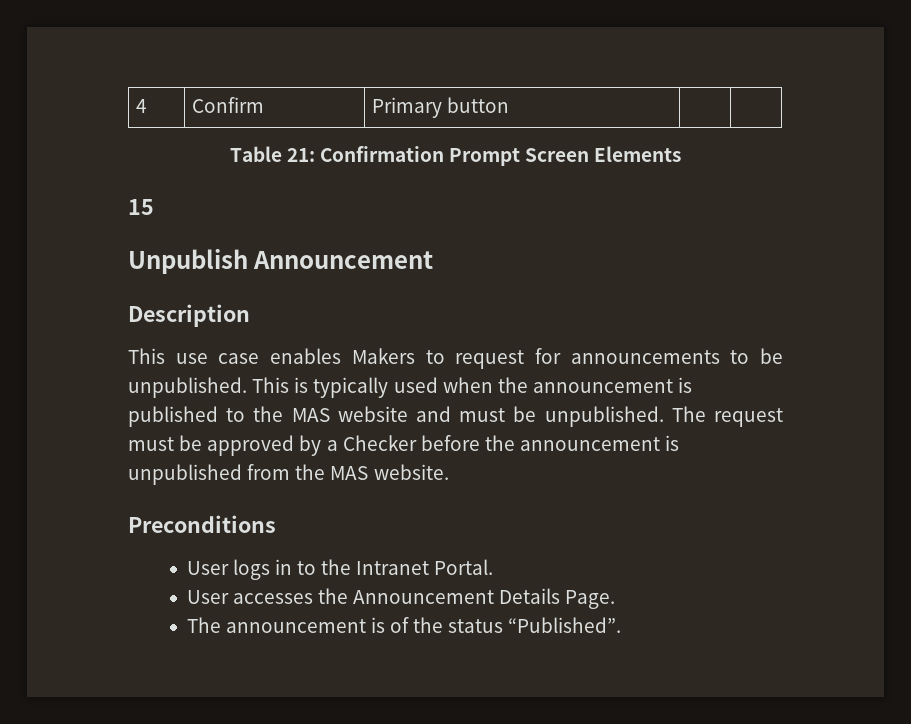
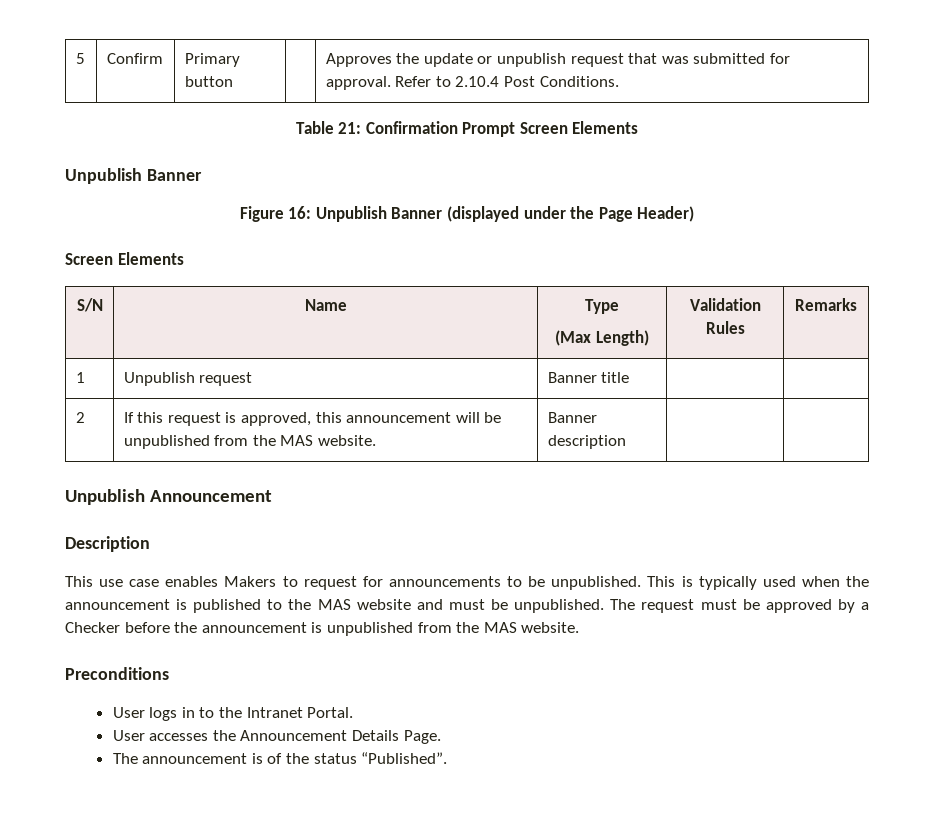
[135,99,147,113] 4 -> [75,53,85,64] 5
(509, 105) none -> [325,53,791,67] [325,76,619,90] Approves the update or unpublish request that was submitted for approval. Refer to 2.10.4 Post Conditions.
[128,199,154,215] 15 -> [65,168,202,184] [239,206,695,222] [65,252,184,265] [76,298,103,312] [304,299,347,311] [585,299,619,314] [555,330,649,346] [689,298,761,311] [705,321,745,334] [795,298,857,311] [75,372,85,383] [123,372,253,386] [547,372,630,383] [75,412,85,423] [123,412,502,426] [123,435,377,449] [547,412,597,423] [547,435,626,449] Unpublish Banner // Figure 16: Unpublish Banner (displayed under the Page Header) // Screen Elements // S/N | Name | Type // (Max Length) | Validation Rules | Remarks // 1 | Unpublish request | Banner title | | // 2 | If this request is approved, this announcement will be unpublished from the MAS website. | Banner description | |

